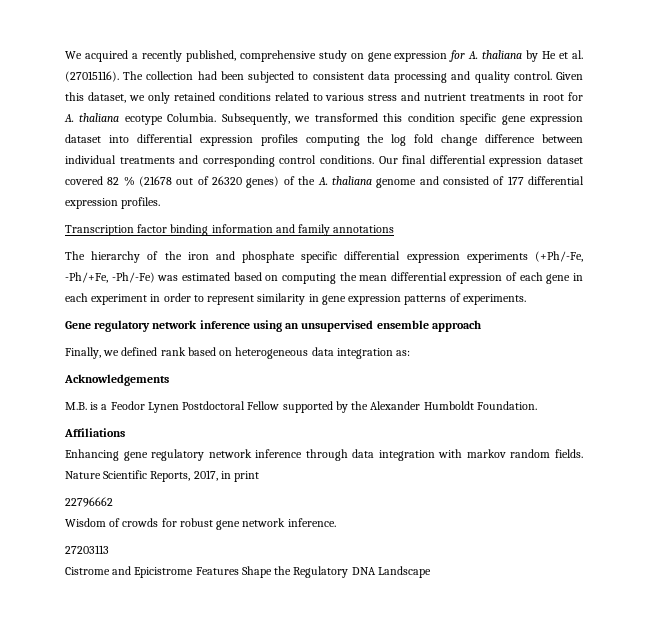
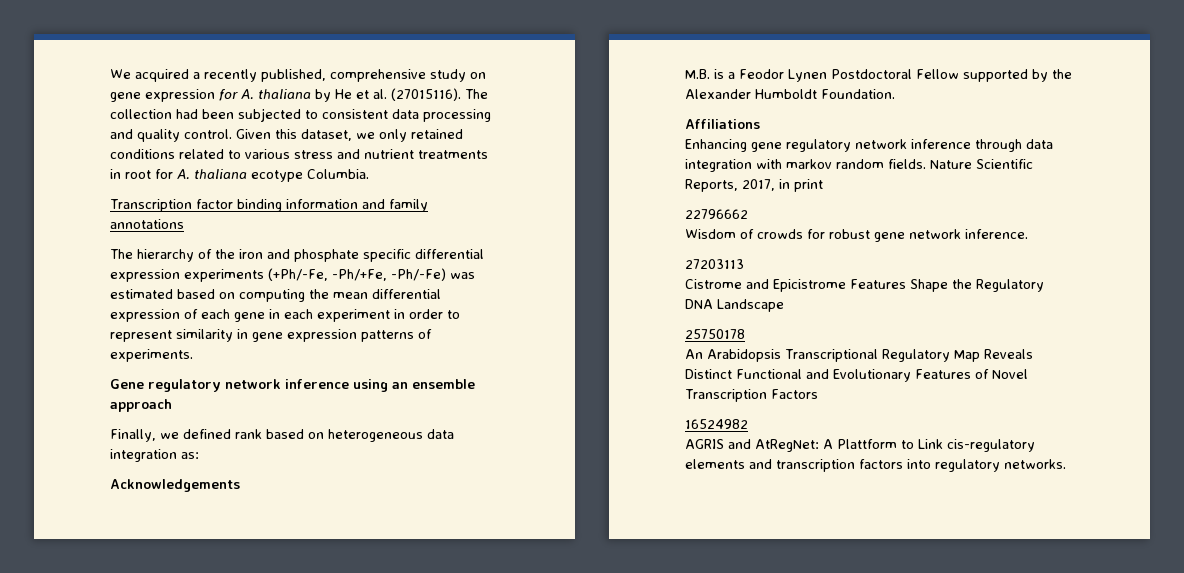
[221,113,583,125] [65,134,583,146] [65,155,584,167] [65,176,584,188] [65,197,161,209] Subsequently, we transformed this condition specific gene expression dataset into differential expression profiles computing the log fold change difference between individual treatments and corresponding control conditions. Our final differential expression dataset covered 82 % (21678 out of 26320 genes) of the A. thaliana genome and consisted of 177 differential expression profiles. -> (369, 174) none
[301,320,374,332] unsupervised -> (408, 385) none
(431, 572) none -> [685,329,745,339] [685,349,1033,362] [685,369,1028,382] [685,389,818,402] [685,419,748,429] [685,439,1035,452] [685,459,1066,472] // 25750178 // An Arabidopsis Transcriptional Regulatory Map Reveals Distinct Functional and Evolutionary Features of Novel Transcription Factors // 16524982 // AGRIS and AtRegNet: A Plattform to Link cis-regulatory elements and transcription factors into regulatory networks.

